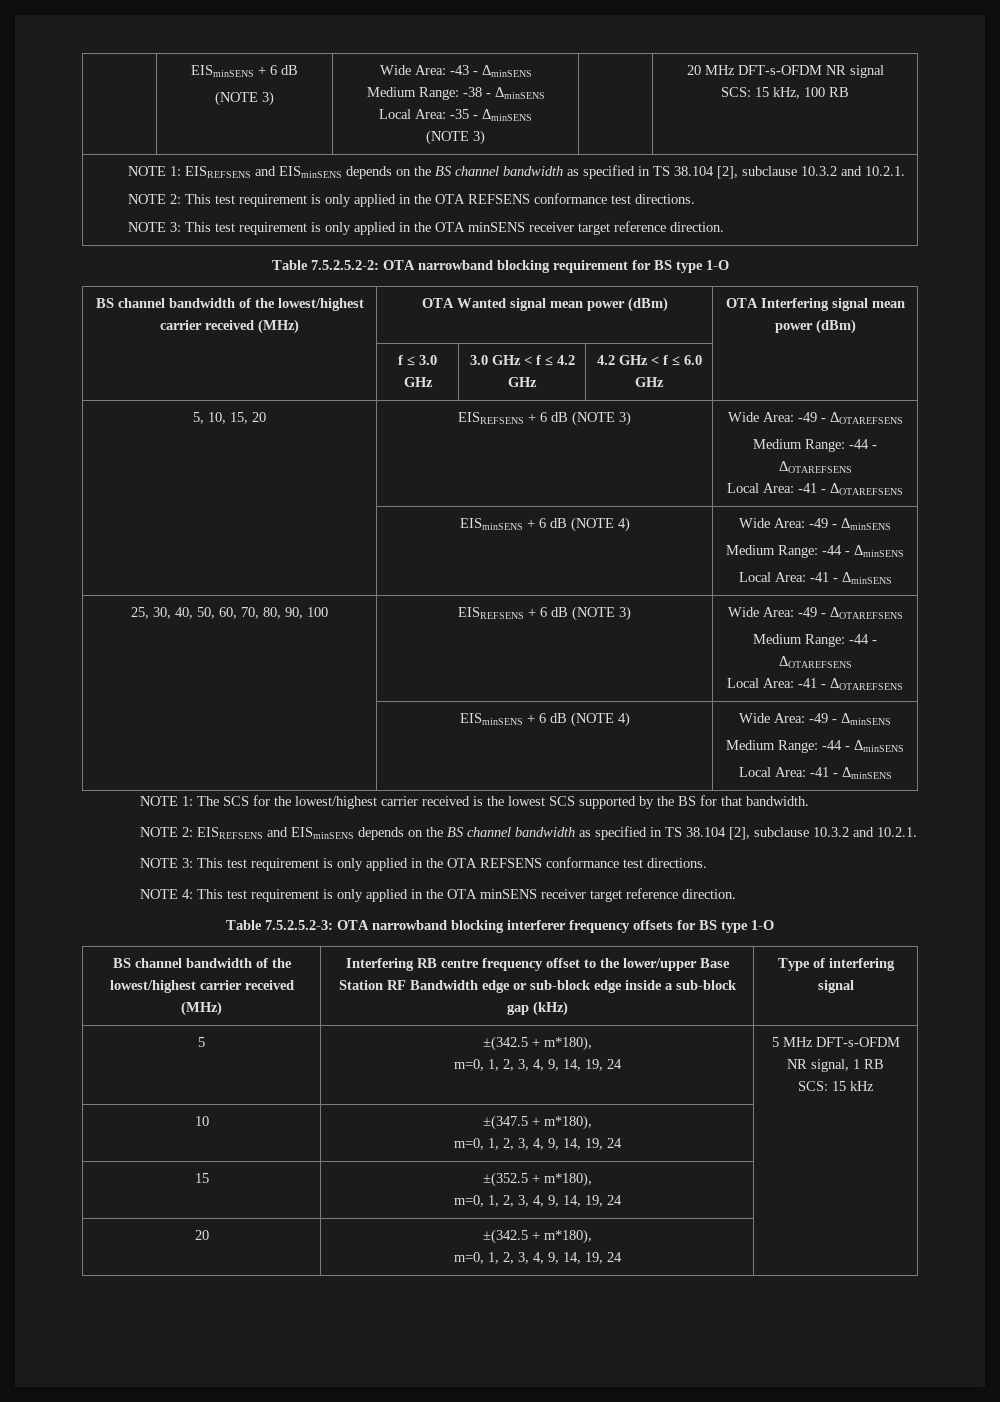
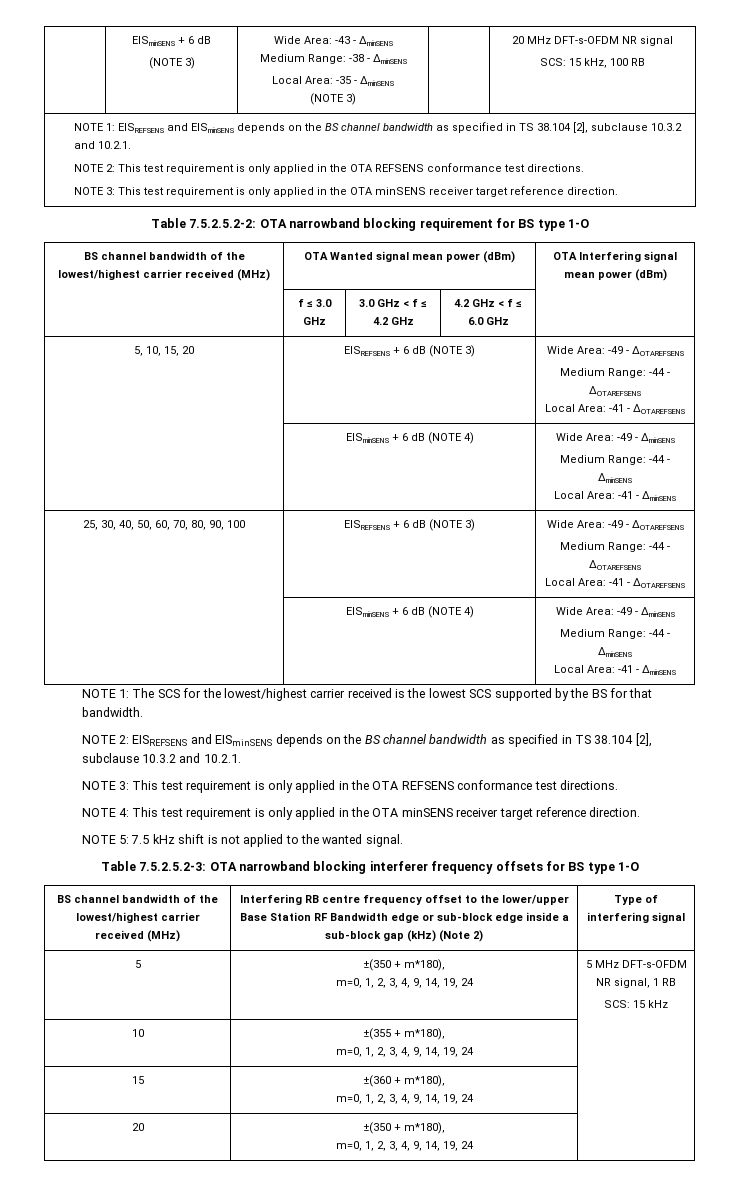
(736, 894) none -> [81,834,403,847] // NOTE 5: 7.5 kHz shift is not applied to the wanted signal.
(568, 1008) none -> [438,930,483,942] (Note 2)
[482,1036,528,1051] ±(342.5 -> [362,959,391,971] ±(350
[482,1115,528,1130] ±(347.5 -> [362,1028,391,1040] ±(355
[482,1172,528,1187] ±(352.5 -> [362,1075,391,1087] ±(360
[482,1229,528,1244] ±(342.5 -> [362,1122,391,1134] ±(350

